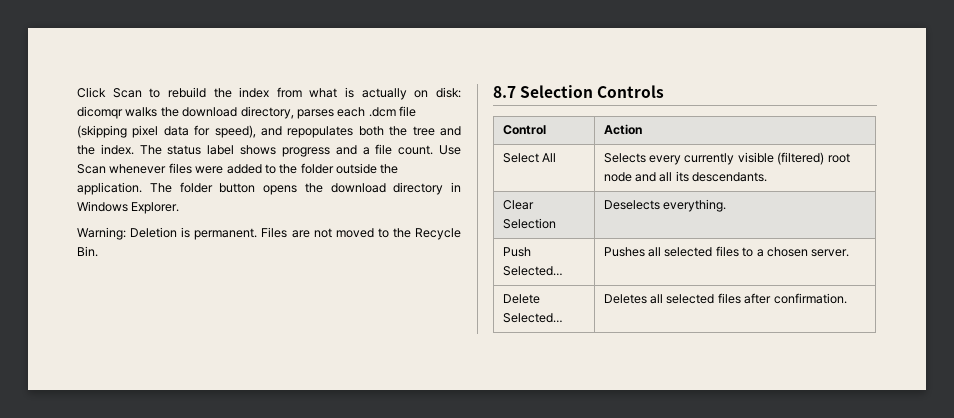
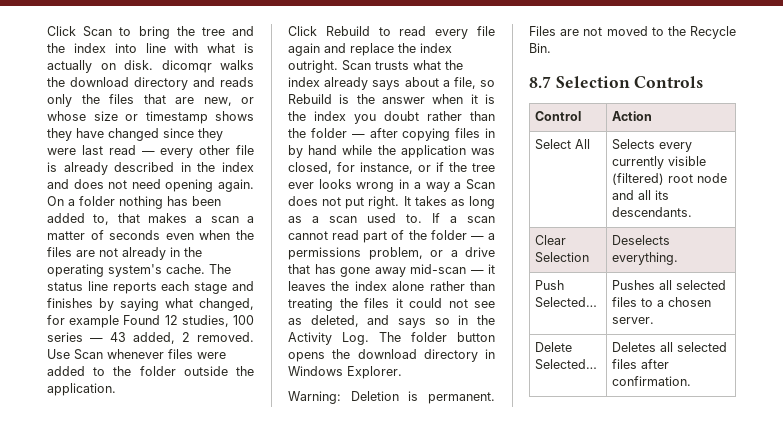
[167,87,302,98] rebuild the index from -> [138,26,254,39] [47,43,199,53] bring the tree and the index into line with
[435,87,461,98] disk: -> [124,60,153,70] disk.
[240,106,416,119] [77,125,461,138] [77,144,434,157] directory, parses each .dcm file (skipping pixel data for speed), and repopulates both the tree and the index. The status label shows progress and a file count. -> [134,77,254,90] [47,94,254,107] [47,111,254,124] [47,128,223,141] [47,145,254,158] [47,162,254,175] [47,179,254,192] [47,196,221,209] [47,213,255,225] [47,230,254,240] [47,247,202,260] [47,264,231,277] [47,281,254,294] [47,298,254,311] [47,315,254,328] [47,332,254,344] directory and reads only the files that are new, or whose size or timestamp shows they have changed since they were last read — every other file is already described in the index and does not need opening again. On a folder nothing has been added to, that makes a scan a matter of seconds even when the files are not already in the operating system's cache. The status line reports each stage and finishes by saying what changed, for example Found 12 studies, 100 series — 43 added, 2 removed.
(142, 188) none -> [288,26,495,39] [288,43,452,56] [288,60,463,73] [288,77,495,90] [288,94,495,104] [288,111,495,124] [288,128,495,141] [288,145,495,158] [288,162,495,174] [288,179,495,192] [288,196,495,209] [288,213,495,223] [288,230,495,243] [288,247,495,260] [288,264,495,277] [288,281,495,291] [288,298,495,311] [288,315,495,328] [288,332,369,345] // Click Rebuild to read every file again and replace the index outright. Scan trusts what the index already says about a file, so Rebuild is the answer when it is the index you doubt rather than the folder — after copying files in by hand while the application was closed, for instance, or if the tree ever looks wrong in a way a Scan does not put right. It takes as long as a scan used to. If a scan cannot read part of the folder — a permissions problem, or a drive that has gone away mid-scan — it leaves the index alone rather than treating the files it could not see as deleted, and says so in the Activity Log.

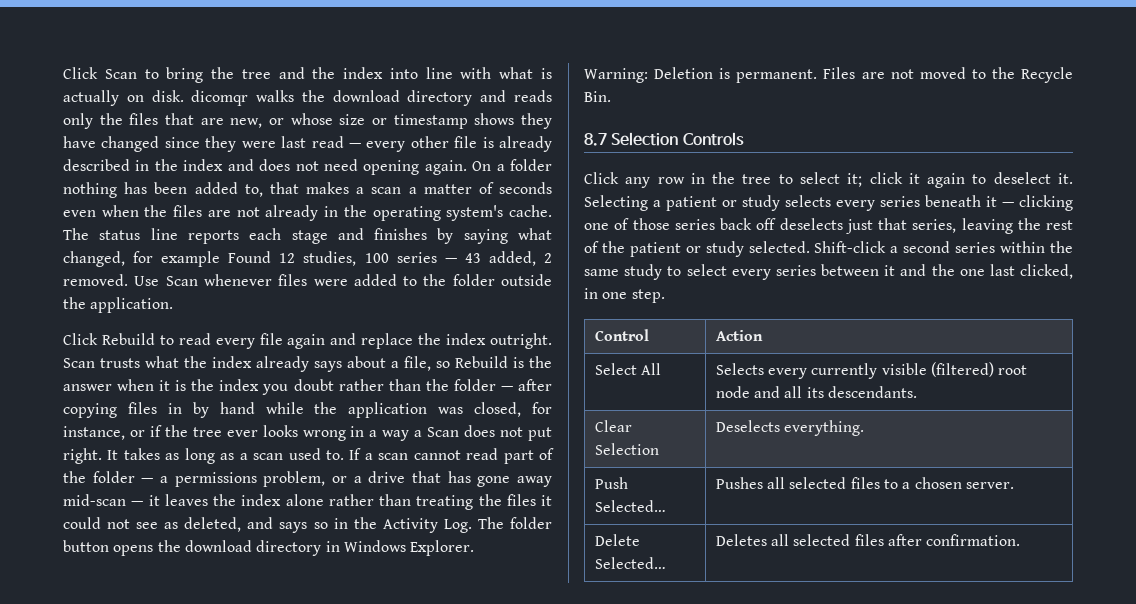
(704, 82) none -> [584,172,1073,188] [584,195,1073,211] [584,218,1073,234] [584,241,1073,257] [584,264,1073,280] [584,288,665,303] // Click any row in the tree to select it; click it again to deselect it. Selecting a patient or study selects every series beneath it — clicking one of those series back off deselects just that series, leaving the rest of the patient or study selected. Shift-click a second series within the same study to select every series between it and the one last clicked, in one step.

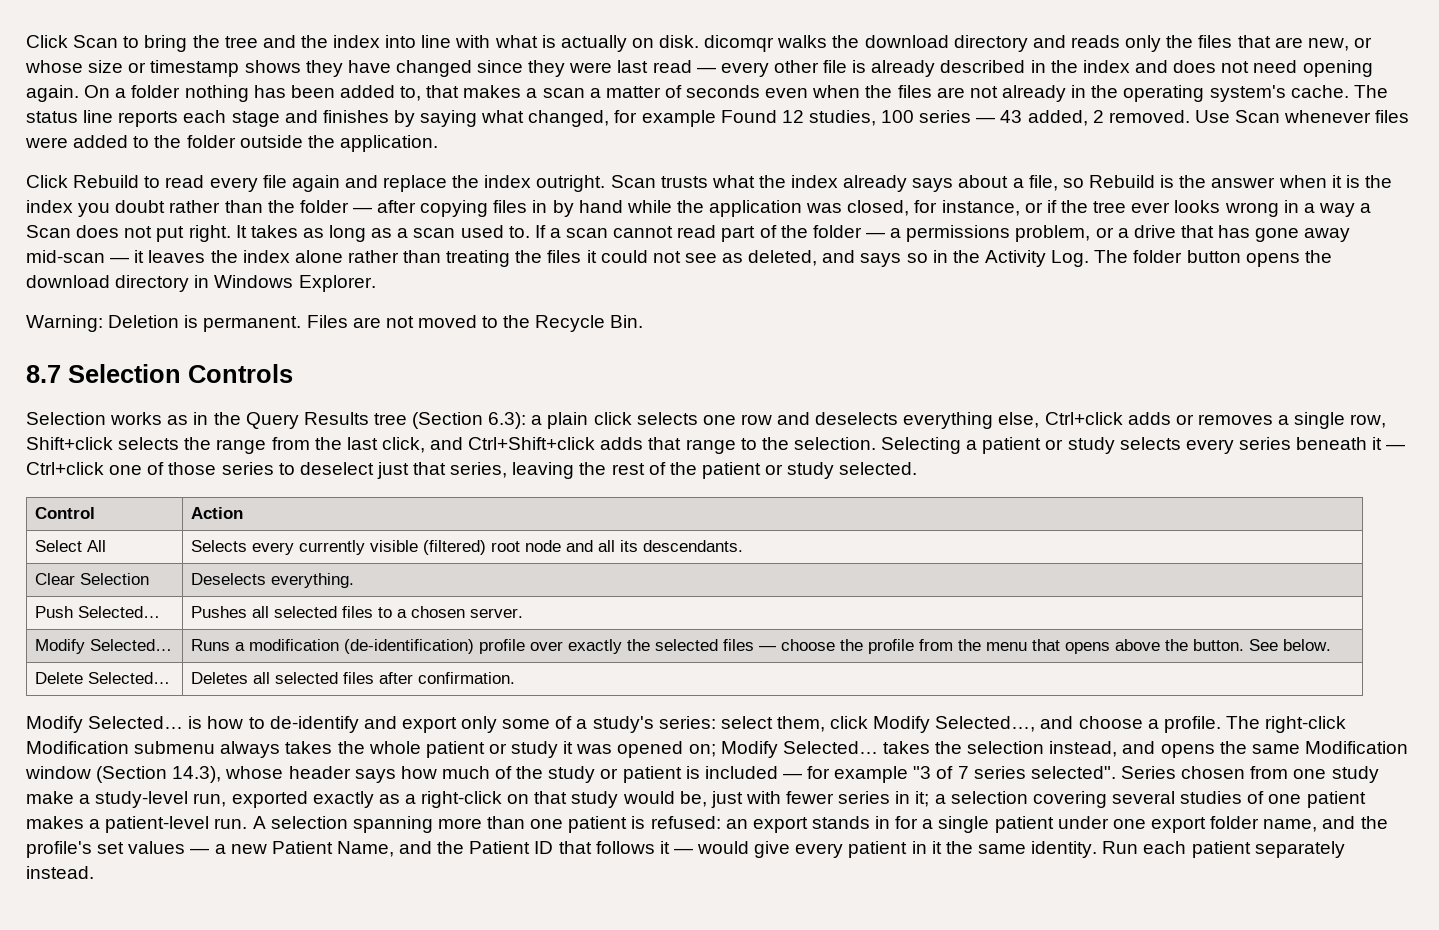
[584,172,1073,188] Click any row in the tree to select it; click it again to deselect it. -> [26,412,1387,429] [26,437,876,454] Selection works as in the Query Results tree (Section 6.3): a plain click selects one row and deselects everything else, Ctrl+click adds or removes a single row, Shift+click selects the range from the last click, and Ctrl+Shift+click adds that range to the selection.
[1019,195,1073,211] clicking -> [26,462,104,475] Ctrl+click
[720,218,843,230] back off deselects -> [278,462,374,475] to deselect
[814,241,1073,253] [584,264,1073,280] [584,288,665,303] Shift-click a second series within the same study to select every series between it and the one last clicked, in one step. -> (918, 468) none
(1014, 485) none -> [34,639,172,654] [190,639,1331,654] // Modify Selected… | Runs a modification (de-identification) profile over exactly the selected files — choose the profile from the menu that opens above the button. See below.
(1021, 540) none -> [26,716,1347,733] [26,741,1408,758] [25,766,1379,783] [26,791,1366,808] [26,816,1388,833] [26,841,1345,858] [26,866,94,879] // Modify Selected… is how to de-identify and export only some of a study's series: select them, click Modify Selected…, and choose a profile. The right-click Modification submenu always takes the whole patient or study it was opened on; Modify Selected… takes the selection instead, and opens the same Modification window (Section 14.3), whose header says how much of the study or patient is included — for example "3 of 7 series selected". Series chosen from one study make a study-level run, exported exactly as a right-click on that study would be, just with fewer series in it; a selection covering several studies of one patient makes a patient-level run. A selection spanning more than one patient is refused: an export stands in for a single patient under one export folder name, and the profile's set values — a new Patient Name, and the Patient ID that follows it — would give every patient in it the same identity. Run each patient separately instead.

